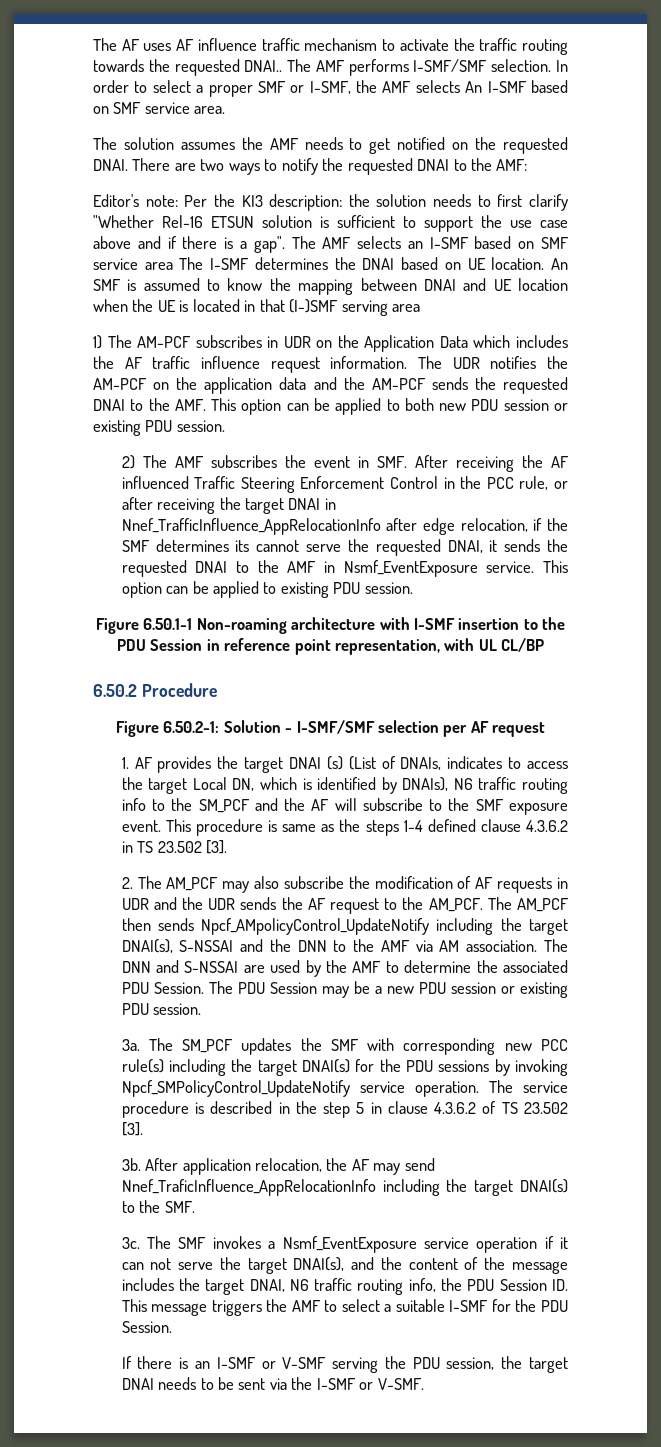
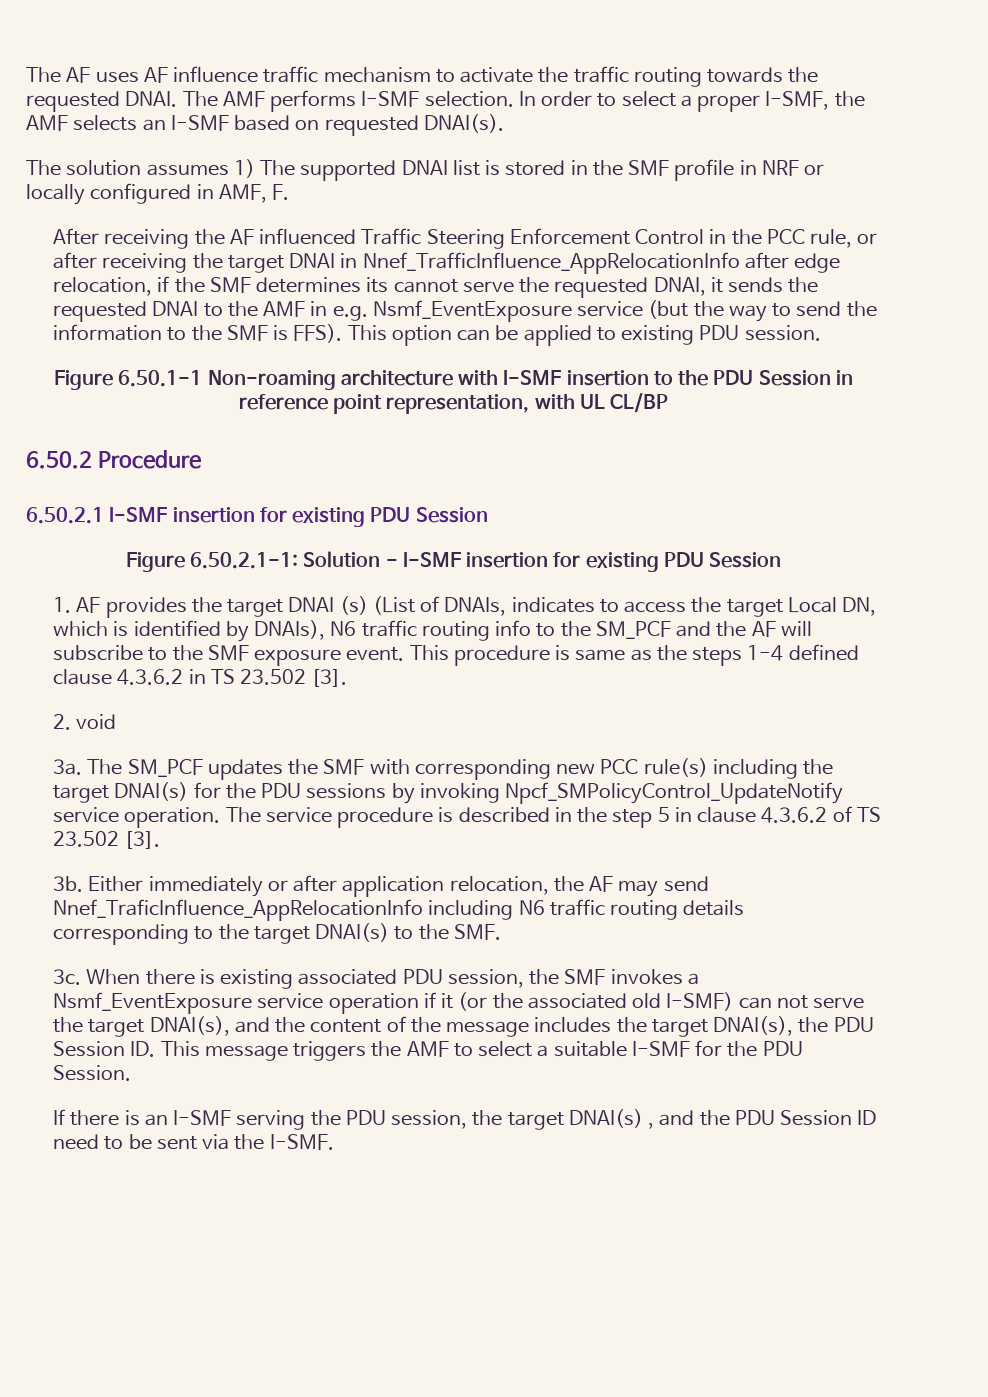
[244,60,283,72] DNAI.. -> [125,91,178,107] DNAI.
[413,59,488,72] I-SMF/SMF -> [361,91,420,107] I-SMF
[257,81,305,93] SMF or -> (761, 103) none
[465,80,569,93] [93,102,226,114] [93,137,569,154] [93,158,528,175] [93,194,568,211] [93,215,568,232] [93,236,569,253] [93,257,569,270] [93,278,569,295] [93,299,421,316] [93,335,568,352] [93,356,568,373] [93,377,569,394] [93,398,568,415] [93,420,225,436] [121,455,407,469] An I-SMF based on SMF service area. // The solution assumes the AMF needs to get notified on the requested DNAI. There are two ways to notify the requested DNAI to the AMF: // Editor's note: Per the KI3 description: the solution needs to first clarify "Whether Rel-16 ETSUN solution is sufficient to support the use case above and if there is a gap". The AMF selects an I-SMF based on SMF service area The I-SMF determines the DNAI based on UE location. An SMF is assumed to know the mapping between DNAI and UE location when the UE is located in that (I-)SMF serving area // 1) The AM-PCF subscribes in UDR on the Application Data which includes the AF traffic influence request information. The UDR notifies the AM-PCF on the application data and the AM-PCF sends the requested DNAI to the AMF. This option can be applied to both new PDU session or existing PDU session. // 2) The AMF subscribes the event in SMF. -> [142,114,504,136] [26,159,825,181] [26,183,290,205] an I-SMF based on requested DNAI(s). // The solution assumes 1) The supported DNAI list is stored in the SMF profile in NRF or locally configured in AMF, F. //
[343,560,535,577] Nsmf_EventExposure service. -> [332,300,877,322] [53,324,343,343] e.g. Nsmf_EventExposure service (but the way to send the information to the SMF is FFS).
[115,721,220,737] // Figure 6.50.2-1: -> [26,507,488,527] [125,552,299,572] // 6.50.2.1 I-SMF insertion for existing PDU Session // Figure 6.50.2.1-1:
[296,720,546,737] I-SMF/SMF selection per AF request -> [402,552,782,572] I-SMF insertion for existing PDU Session
[137,876,568,893] [121,897,569,914] [121,918,568,935] [121,939,568,953] [121,960,568,977] [121,981,568,998] [121,1003,202,1015] The AM_PCF may also subscribe the modification of AF requests in UDR and the UDR sends the AF request to the AM_PCF. The AM_PCF then sends Npcf_AMpolicyControl_UpdateNotify including the target DNAI(s), S-NSSAI and the DNN to the AMF via AM association. The DNN and S-NSSAI are used by the AMF to determine the associated PDU Session. The PDU Session may be a new PDU session or existing PDU session. -> [76,714,117,729] void
[145,1158,179,1171] After -> [88,875,338,897] Either immediately or after
(440, 1187) none -> [518,899,745,920] [53,924,214,945] N6 traffic routing details corresponding to
[147,1236,172,1249] The -> [86,969,560,989] When there is existing associated PDU session, the
(568, 1243) none -> [458,992,734,1011] (or the associated old I-SMF)
[249,1278,436,1295] DNAI, N6 traffic routing info, -> [713,1016,794,1036] DNAI(s),
[261,1357,327,1369] or V-SMF -> (232, 1118) none
[121,1377,197,1390] DNAI needs -> [568,1109,877,1129] [53,1134,100,1150] DNAI(s) , and the PDU Session ID need
[316,1378,424,1390] I-SMF or V-SMF. -> [269,1134,334,1150] I-SMF.

